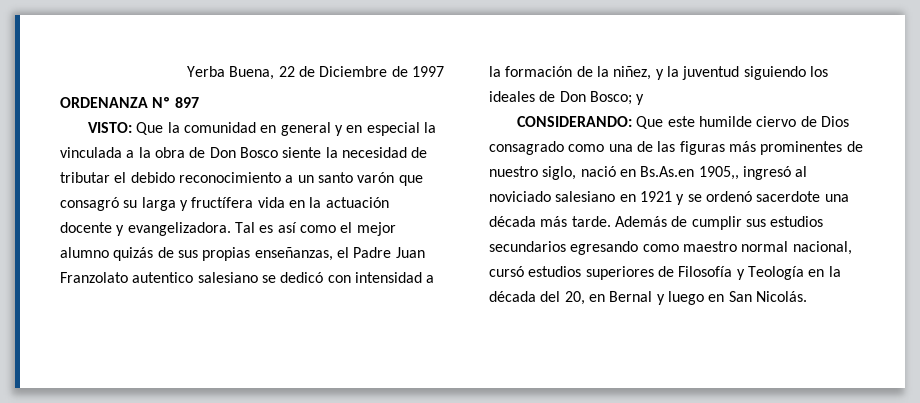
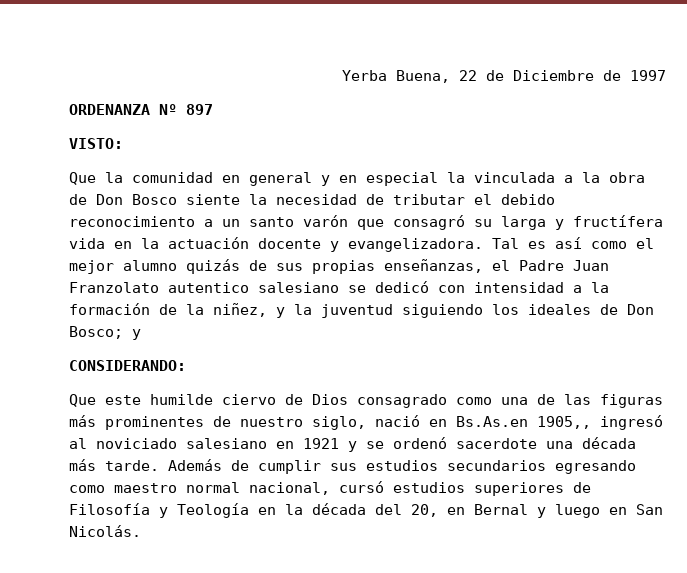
(132, 127) none -> (123, 143) //
(632, 121) none -> (186, 365) //

